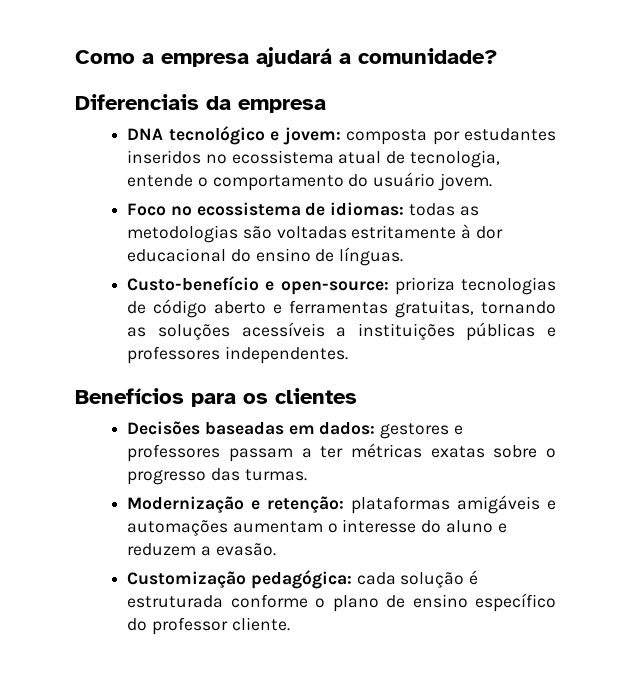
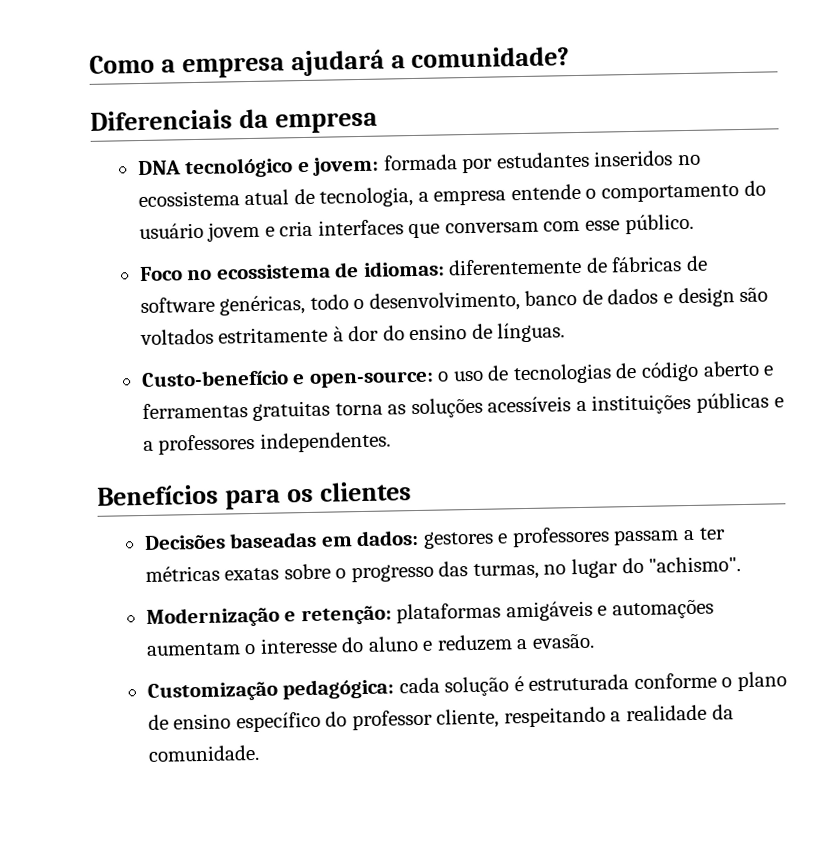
[346,129,428,145] composta -> [382,154,458,171] formada
(500, 159) none -> [417,189,507,206] a empresa
[437,173,492,191] jovem. -> [207,213,694,242] jovem e cria interfaces que conversam com esse público.
[408,203,479,216] [127,225,347,243] todas as metodologias são voltadas -> [448,255,709,276] [139,286,769,316] [139,328,214,346] diferentemente de fábricas de software genéricas, todo o desenvolvimento, banco de dados e design são voltados
[127,248,227,262] educacional -> (380, 333) none
[394,277,455,295] prioriza -> [437,365,510,382] o uso de
[395,300,556,318] gratuitas, tornando -> [252,400,383,421] gratuitas torna
(556, 332) none -> [142,440,154,452] a
[244,469,307,481] turmas. -> [472,556,742,580] turmas, no lugar do "achismo".
[231,617,290,631] cliente. -> [436,704,734,729] [147,744,260,762] cliente, respeitando a realidade da comunidade.

